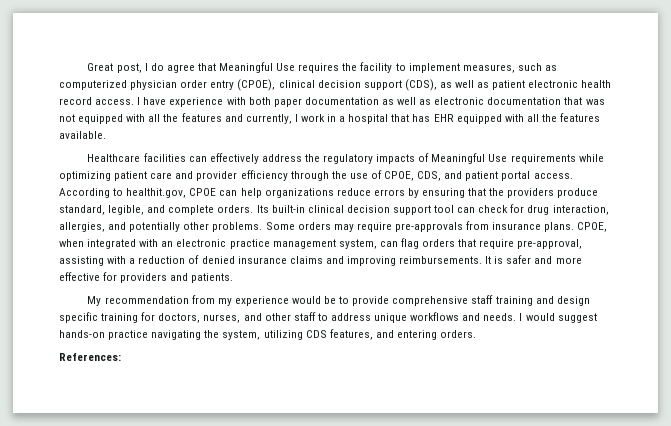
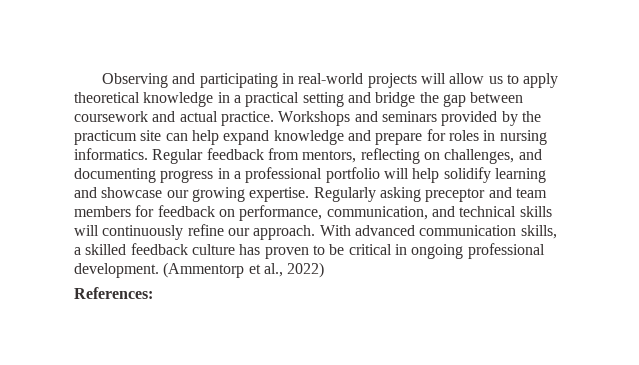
[87,62,557,73] [59,79,612,91] [59,97,605,107] [59,113,601,124] [59,131,106,139] [87,153,604,164] [59,170,573,181] [59,188,599,198] [59,204,609,215] [59,221,608,232] [59,238,583,249] [59,255,582,266] [59,272,234,283] [87,295,590,306] [59,312,597,323] [59,329,477,340] Great post, I do agree that Meaningful Use requires the facility to implement measures, such as computerized physician order entry (CPOE), clinical decision support (CDS), as well as patient electronic health record access. I have experience with both paper documentation as well as electronic documentation that was not equipped with all the features and currently, I work in a hospital that has EHR equipped with all the features available. // Healthcare facilities can effectively address the regulatory impacts of Meaningful Use requirements while optimizing patient care and provider efficiency through the use of CPOE, CDS, and patient portal access. According to healthit.gov, CPOE can help organizations reduce errors by ensuring that the providers produce standard, legible, and complete orders. Its built-in clinical decision support tool can check for drug interaction, allergies, and potentially other problems. Some orders may require pre-approvals from insurance plans. CPOE, when integrated with an electronic practice management system, can flag orders that require pre-approval, assisting with a reduction of denied insurance claims and improving reimbursements. It is safer and more effective for providers and patients. // My recommendation from my experience would be to provide comprehensive staff training and design specific training for doctors, nurses, and other staff to address unique workflows and needs. I would suggest hands-on practice navigating the system, utilizing CDS features, and entering orders. -> [102,73,559,88] [74,92,524,107] [74,111,541,126] [74,129,547,145] [74,148,542,164] [74,167,546,183] [74,187,547,202] [74,205,552,221] [74,224,557,240] [74,243,545,259] [74,262,325,278] Observing and participating in real-world projects will allow us to apply theoretical knowledge in a practical setting and bridge the gap between coursework and actual practice. Workshops and seminars provided by the practicum site can help expand knowledge and prepare for roles in nursing informatics. Regular feedback from mentors, reflecting on challenges, and documenting progress in a professional portfolio will help solidify learning and showcase our growing expertise. Regularly asking preceptor and team members for feedback on performance, communication, and technical skills will continuously refine our approach. With advanced communication skills, a skilled feedback culture has proven to be critical in ongoing professional development. (Ammentorp et al., 2022)

